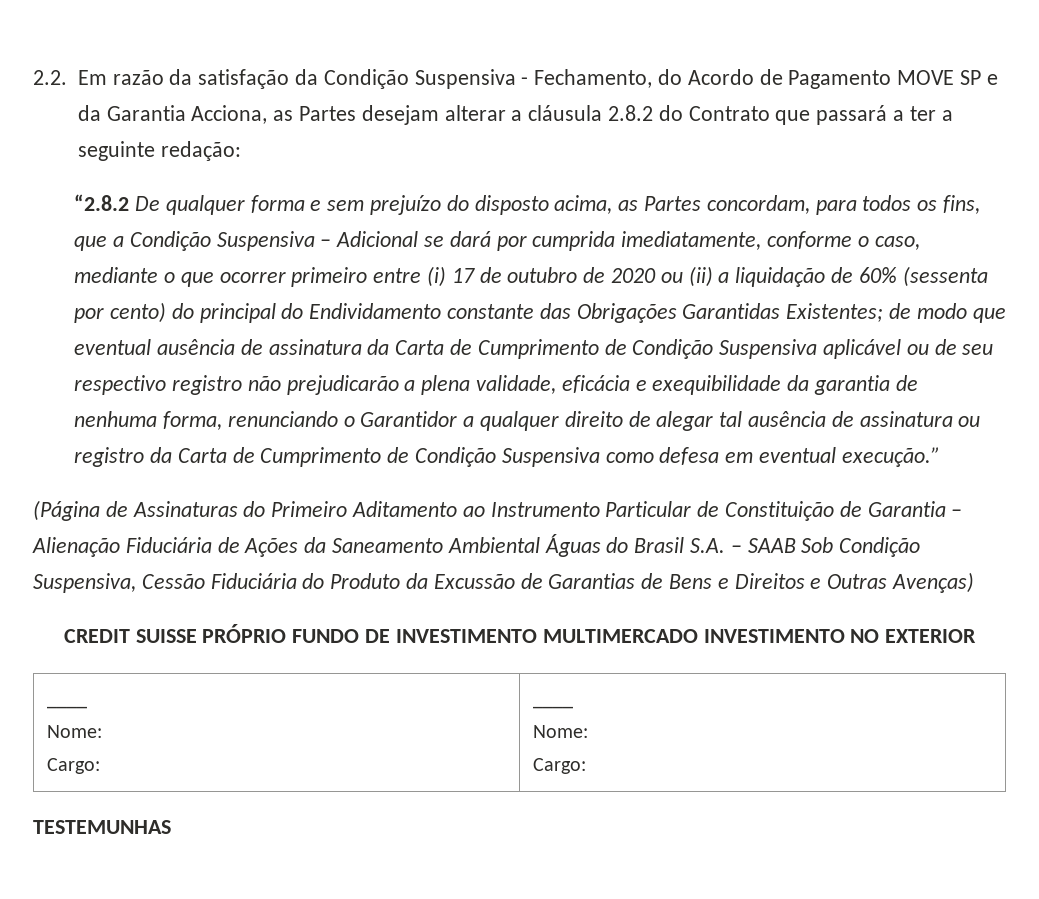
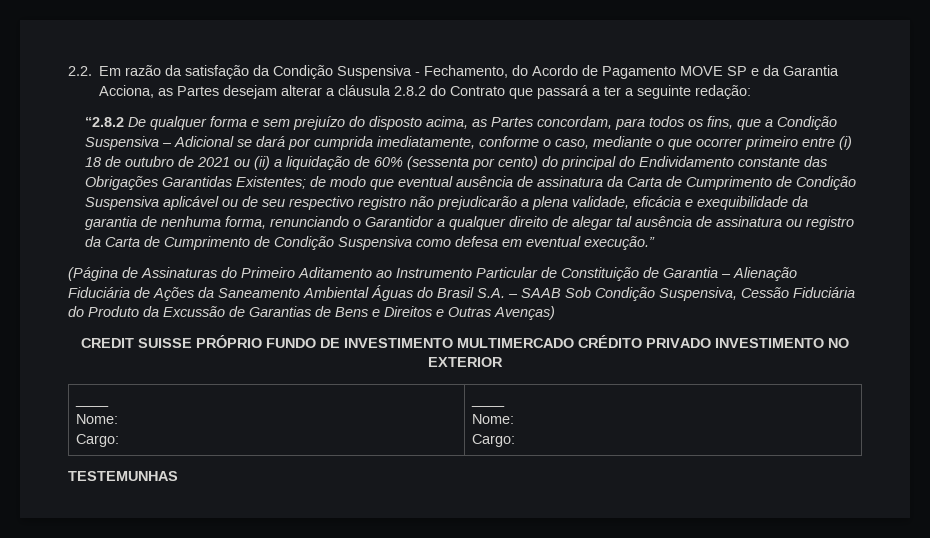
[451,268,475,283] 17 -> [84,157,101,167] 18
[610,268,656,283] 2020 -> [196,157,230,167] 2021
(698, 636) none -> [578,335,711,348] CRÉDITO PRIVADO

